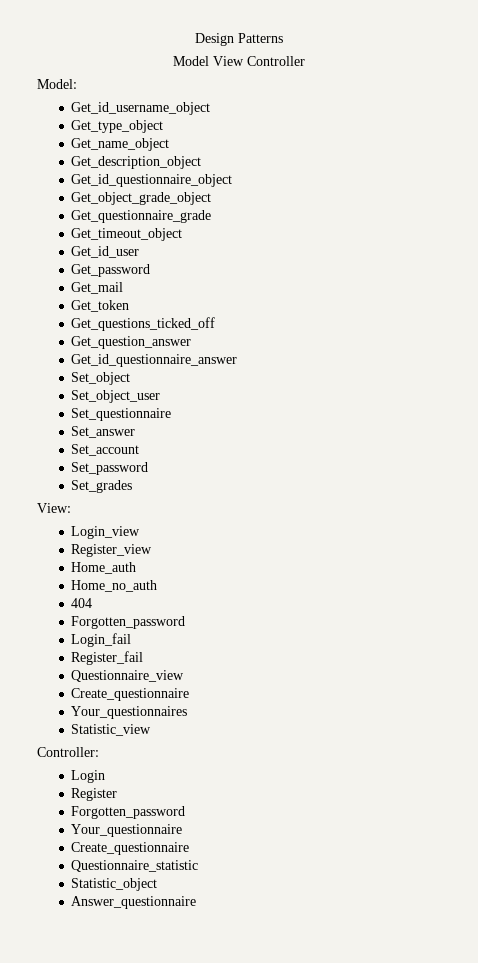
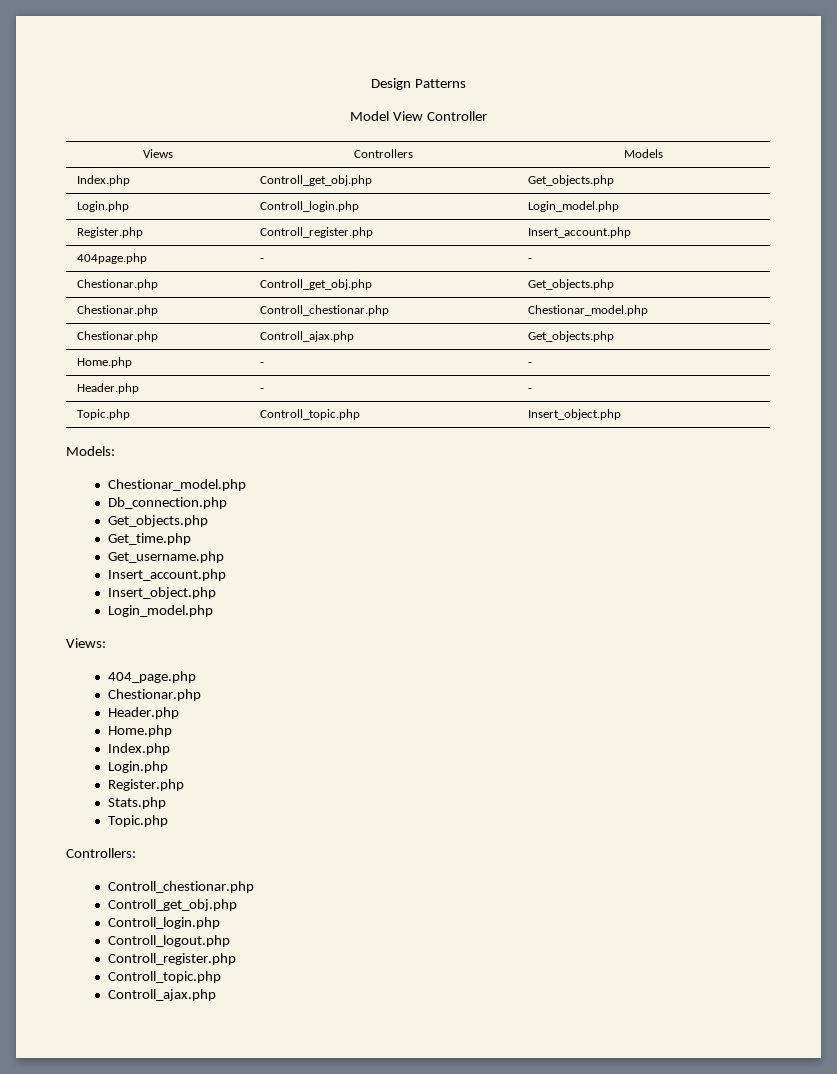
[37,79,77,89] [71,102,211,115] [71,120,164,133] [71,138,170,151] [71,156,202,169] [71,174,233,187] [71,192,212,205] [71,210,212,223] [71,228,183,241] [71,246,140,258] [71,264,151,277] [71,282,124,294] [71,300,130,312] [71,317,216,331] [71,336,192,349] [71,354,238,367] [71,372,131,385] [71,390,161,403] [71,408,172,421] [71,426,136,438] [71,444,140,456] [71,462,149,475] [71,480,133,493] [37,503,71,513] [71,526,141,539] [71,544,153,557] [71,562,137,574] [71,580,158,592] [71,598,93,608] [71,616,186,629] [71,633,132,647] [71,651,144,665] [71,670,185,682] [71,688,190,701] [71,706,188,719] [71,724,152,736] [37,747,99,757] [71,770,106,783] [71,788,118,801] [71,806,186,819] [71,824,183,837] [71,842,190,855] [71,860,199,872] [71,878,158,891] [71,896,197,909] // Model: // Get_id_username_object // Get_type_object // Get_name_object // Get_description_object // Get_id_questionnaire_object // Get_object_grade_object // Get_questionnaire_grade // Get_timeout_object // Get_id_user // Get_password // Get_mail // Get_token // Get_questions_ticked_off // Get_question_answer // Get_id_questionnaire_answer // Set_object // Set_object_user // Set_questionnaire // Set_answer // Set_account // Set_password // Set_grades // View: // Login_view // Register_view // Home_auth // Home_no_auth // 404 // Forgotten_password // Login_fail // Register_fail // Questionnaire_view // Create_questionnaire // Your_questionnaires // Statistic_view // Controller: // Login // Register // Forgotten_password // Your_questionnaire // Create_questionnaire // Questionnaire_statistic // Statistic_object // Answer_questionnaire -> [143,149,173,158] [354,149,413,158] [624,149,663,158] [76,175,130,186] [259,175,372,186] [527,175,614,186] [76,201,129,212] [259,201,359,212] [527,201,619,212] [76,227,143,238] [259,227,373,238] [527,227,631,238] [76,253,147,264] [259,258,264,262] [527,258,532,262] [76,279,158,290] [259,279,372,290] [527,279,614,290] [76,305,158,316] [259,305,389,316] [527,305,648,316] [76,331,158,342] [259,331,354,342] [527,331,614,342] [76,357,132,368] [259,362,264,366] [527,362,532,366] [76,383,139,394] [259,388,264,392] [527,388,532,392] [76,409,130,420] [259,409,360,420] [527,409,621,420] [66,446,115,456] [108,479,247,491] [108,497,228,509] [108,515,209,527] [108,533,192,545] [108,551,225,563] [108,569,227,581] [108,587,217,599] [108,605,214,617] [66,638,106,648] [108,671,197,683] [108,689,202,701] [108,707,180,719] [108,725,173,737] [108,743,171,755] [108,761,169,773] [108,779,185,791] [108,797,167,809] [108,815,169,827] [66,848,136,858] [108,881,255,893] [108,899,238,911] [108,917,221,929] [108,935,231,947] [108,953,237,965] [108,971,222,983] [108,989,217,1001] // Views | Controllers | Models // Index.php | Controll_get_obj.php | Get_objects.php // Login.php | Controll_login.php | Login_model.php // Register.php | Controll_register.php | Insert_account.php // 404page.php | - | - // Chestionar.php | Controll_get_obj.php | Get_objects.php // Chestionar.php | Controll_chestionar.php | Chestionar_model.php // Chestionar.php | Controll_ajax.php | Get_objects.php // Home.php | - | - // Header.php | - | - // Topic.php | Controll_topic.php | Insert_object.php // Models: // Chestionar_model.php // Db_connection.php // Get_objects.php // Get_time.php // Get_username.php // Insert_account.php // Insert_object.php // Login_model.php // Views: // 404_page.php // Chestionar.php // Header.php // Home.php // Index.php // Login.php // Register.php // Stats.php // Topic.php // Controllers: // Controll_chestionar.php // Controll_get_obj.php // Controll_login.php // Controll_logout.php // Controll_register.php // Controll_topic.php // Controll_ajax.php

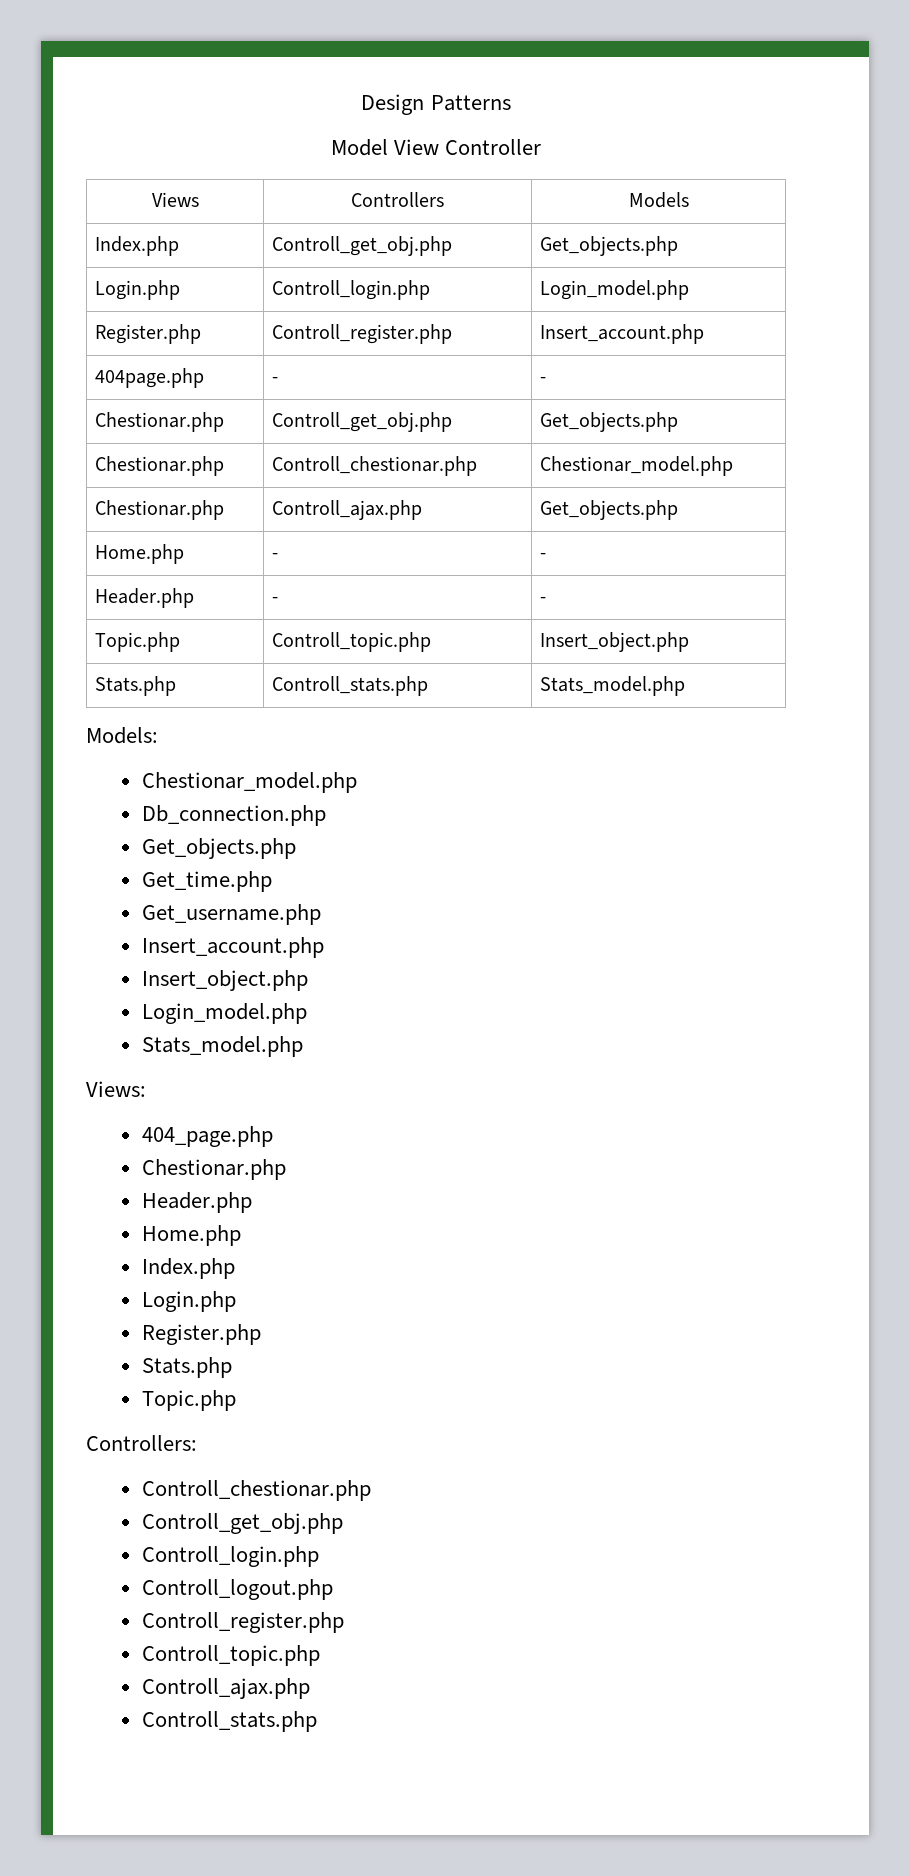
(621, 414) none -> [95,676,177,696] [272,676,429,696] [540,676,686,696] // Stats.php | Controll_stats.php | Stats_model.php
(214, 611) none -> [142,1036,304,1057] // Stats_model.php
(217, 995) none -> [142,1711,318,1732] // Controll_stats.php

